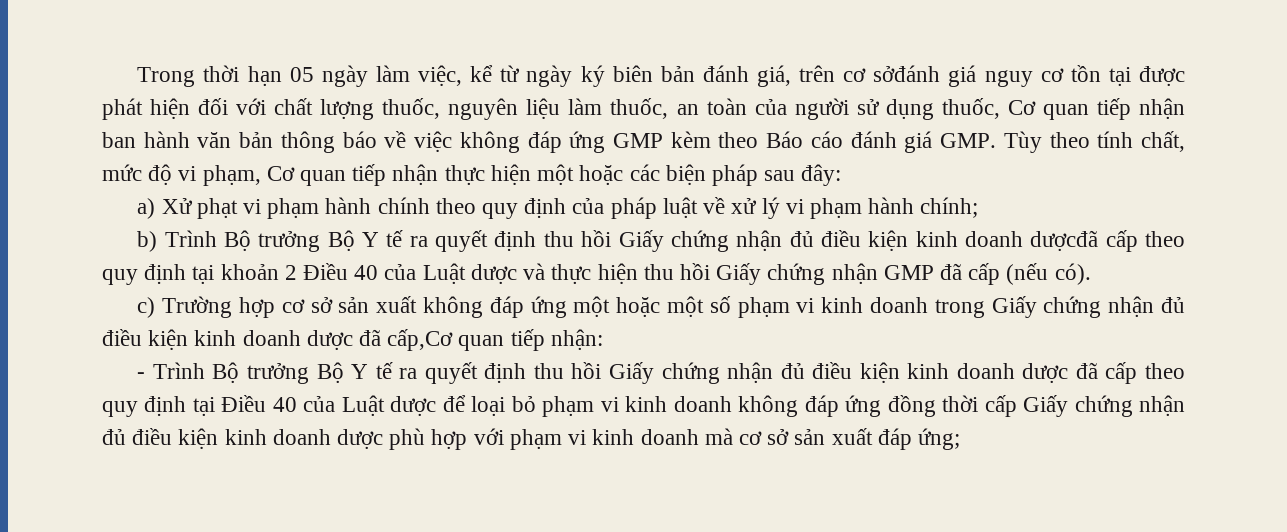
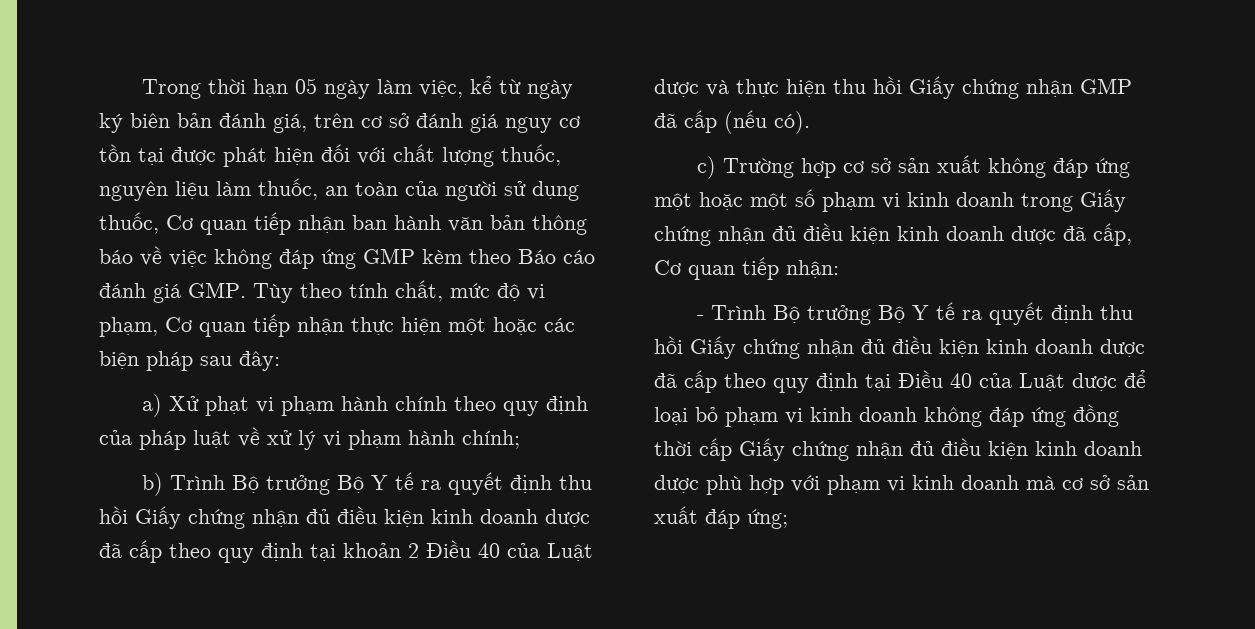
[873,65,941,82] sởđánh -> [389,113,463,128] sở đánh
[1030,230,1099,251] dượcđã -> [545,509,590,527] [99,543,122,558] dược đã
[387,329,454,351] cấp,Cơ -> [1093,223,1132,246] [654,260,681,275] cấp, Cơ

